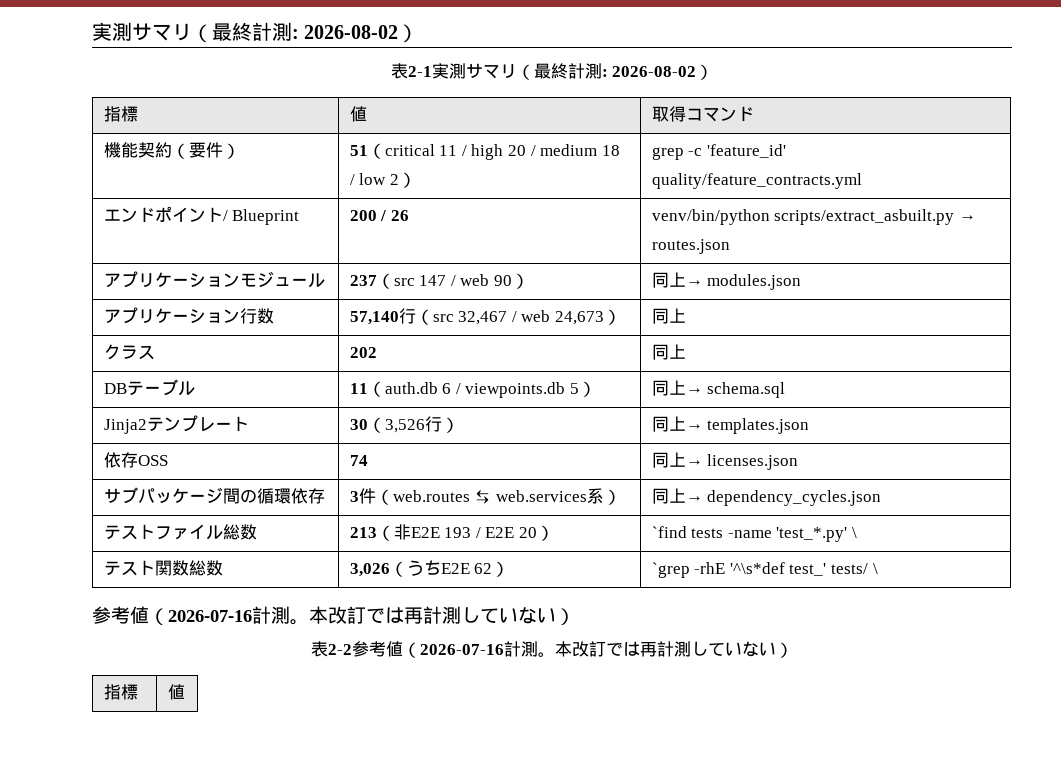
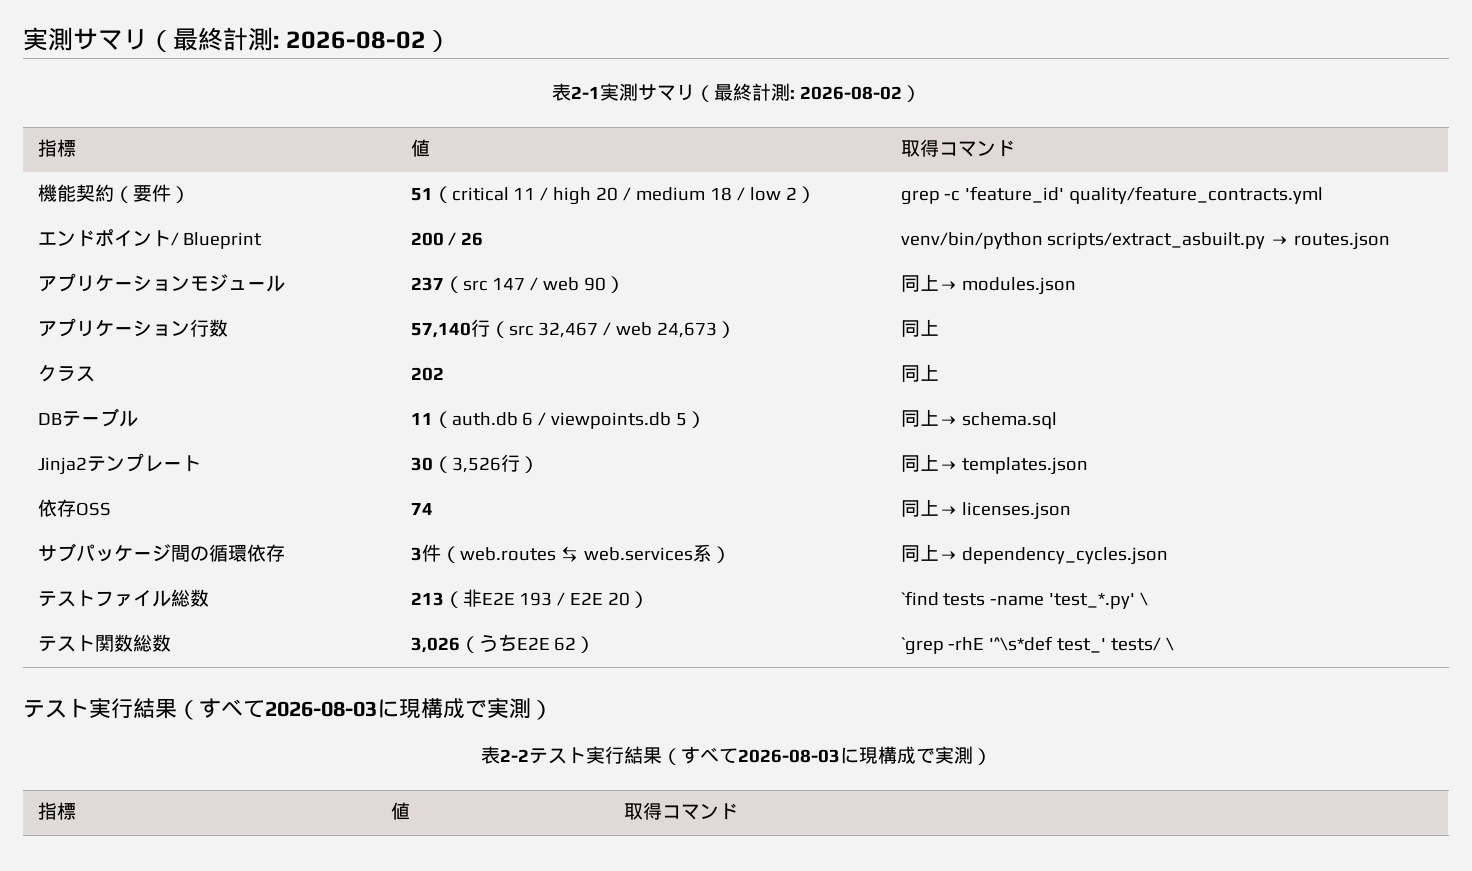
[92,606,575,625] [311,641,793,658] [103,684,138,700] [167,684,185,700] 参考値（2026-07-16計測。本改訂では再計測していない） // 表2-2参考値（2026-07-16計測。本改訂では再計測していない） // 指標 | 値 -> [23,698,553,720] [480,746,992,765] [37,802,76,820] [390,802,410,820] [623,802,738,820] テスト実行結果（すべて2026-08-03に現構成で実測） // 表2-2テスト実行結果（すべて2026-08-03に現構成で実測） // 指標 | 値 | 取得コマンド

